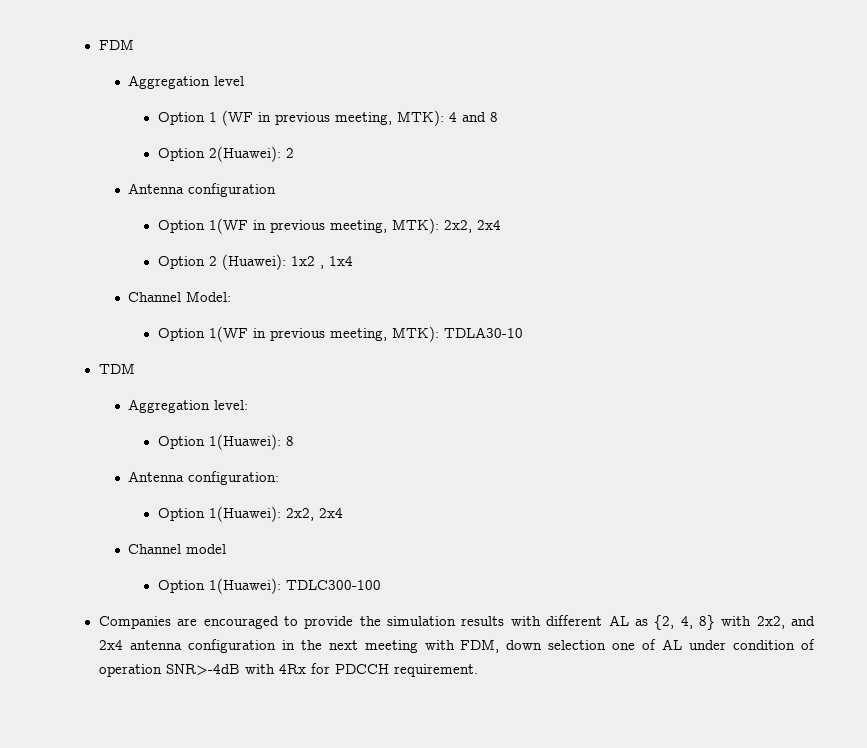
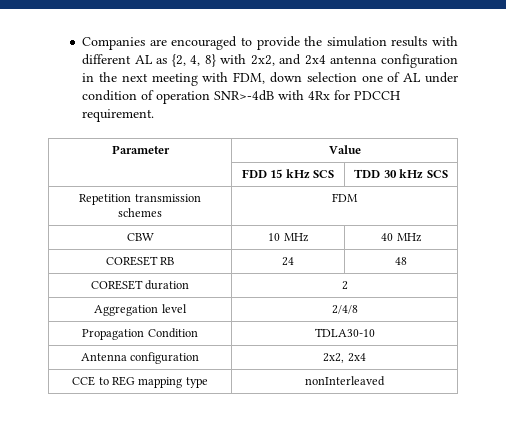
[98,39,134,50] [128,75,245,89] [157,110,498,126] [157,146,294,162] [128,183,277,197] [157,218,501,234] [157,254,353,270] [128,291,232,302] [157,326,523,342] [98,363,135,374] [128,399,249,413] [157,434,294,450] [128,471,280,485] [157,506,343,522] [128,544,227,554] [157,578,381,594] FDM // Aggregation level // Option 1 (WF in previous meeting, MTK): 4 and 8 // Option 2(Huawei): 2 // Antenna configuration // Option 1(WF in previous meeting, MTK): 2x2, 2x4 // Option 2 (Huawei): 1x2 , 1x4 // Channel Model: // Option 1(WF in previous meeting, MTK): TDLA30-10 // TDM // Aggregation level: // Option 1(Huawei): 8 // Antenna configuration: // Option 1(Huawei): 2x2, 2x4 // Channel model // Option 1(Huawei): TDLC300-100 // -> (82, 43) none
(478, 670) none -> [111,145,170,154] [328,145,361,154] [241,169,335,179] [354,169,448,179] [79,194,201,205] [118,208,162,217] [332,193,358,202] [126,233,154,241] [268,233,309,242] [381,233,422,242] [105,256,175,266] [282,257,294,266] [395,257,407,265] [90,280,190,290] [341,281,348,290] [94,304,187,316] [331,305,358,314] [82,328,198,340] [314,328,375,337] [80,352,200,364] [323,353,366,363] [72,376,208,388] [305,376,385,386] // Parameter | Value // | FDD 15 kHz SCS | TDD 30 kHz SCS // Repetition transmission schemes | FDM // CBW | 10 MHz | 40 MHz // CORESET RB | 24 | 48 // CORESET duration | 2 // Aggregation level | 2/4/8 // Propagation Condition | TDLA30-10 // Antenna configuration | 2x2, 2x4 // CCE to REG mapping type | nonInterleaved

